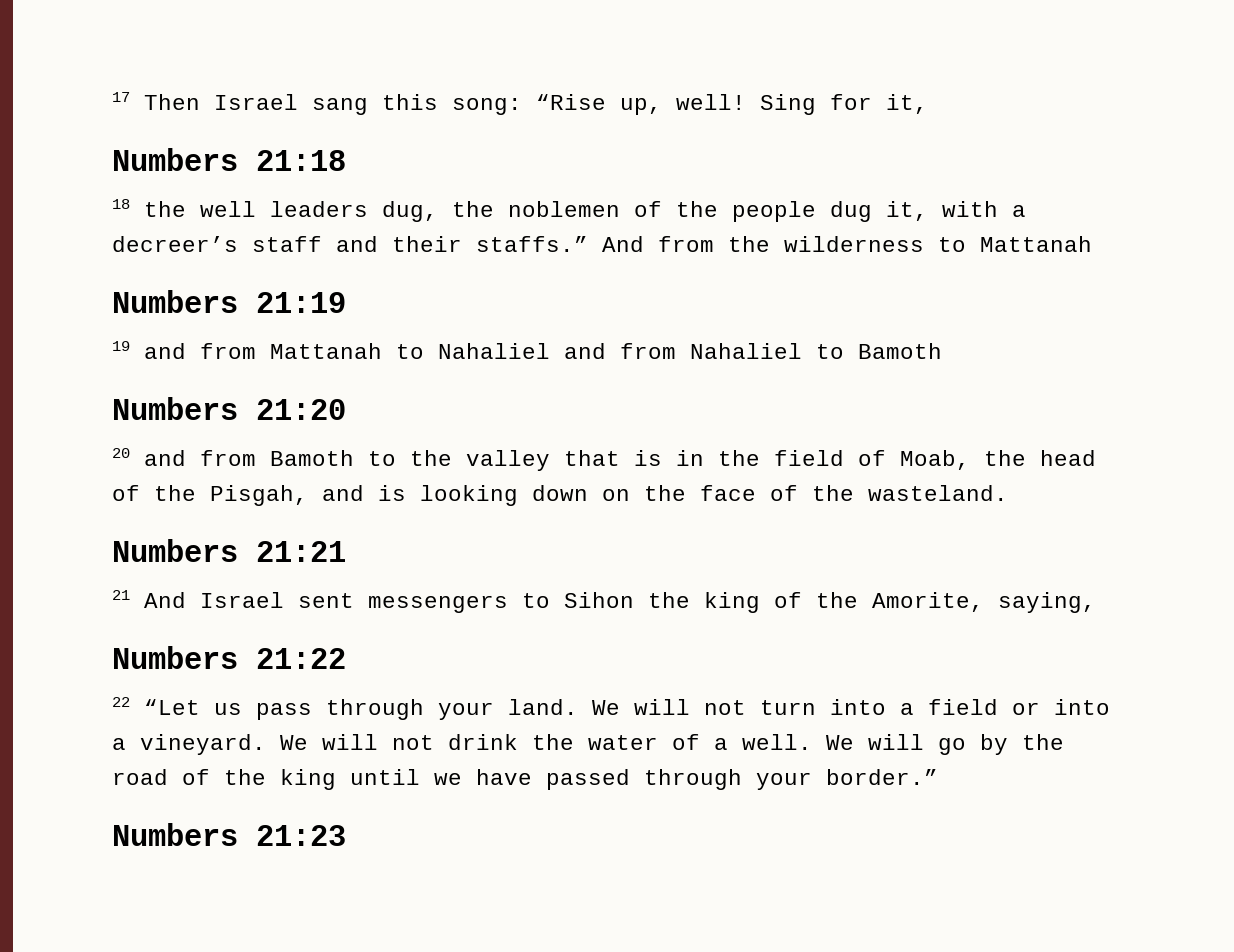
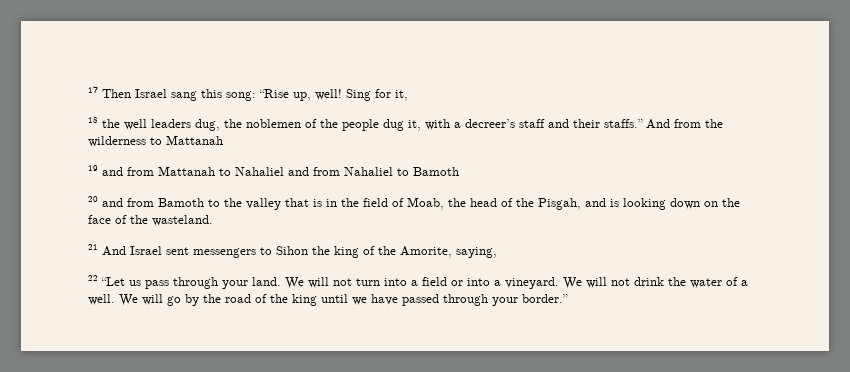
[112,148,346,171] // Numbers 21:18 -> (408, 95) none
[112,290,346,313] // Numbers 21:19 -> (223, 140) none
[112,397,346,420] // Numbers 21:20 -> (459, 171) none
[112,539,346,562] // Numbers 21:21 -> (213, 220) none
[112,646,346,669] // Numbers 21:22 -> (497, 252) none
[112,823,346,846] // Numbers 21:23 -> (568, 298) none

